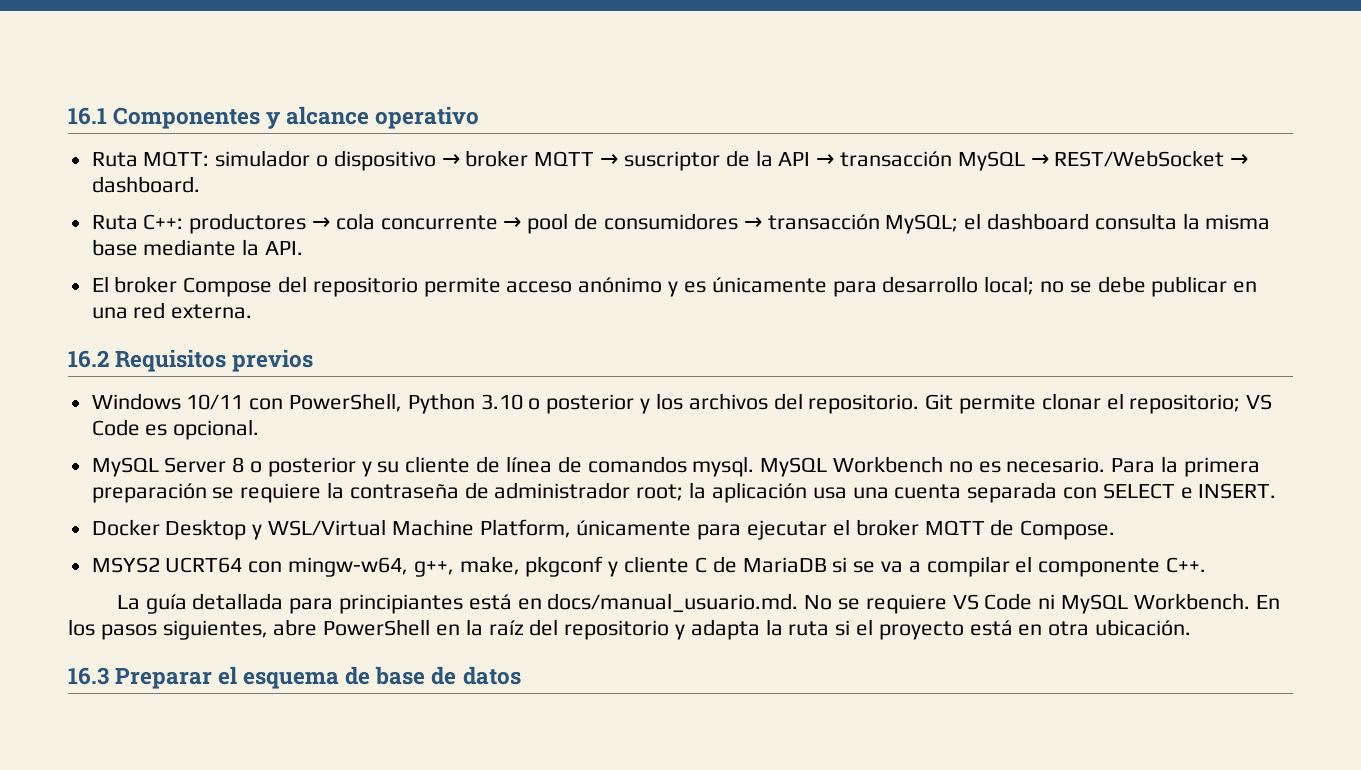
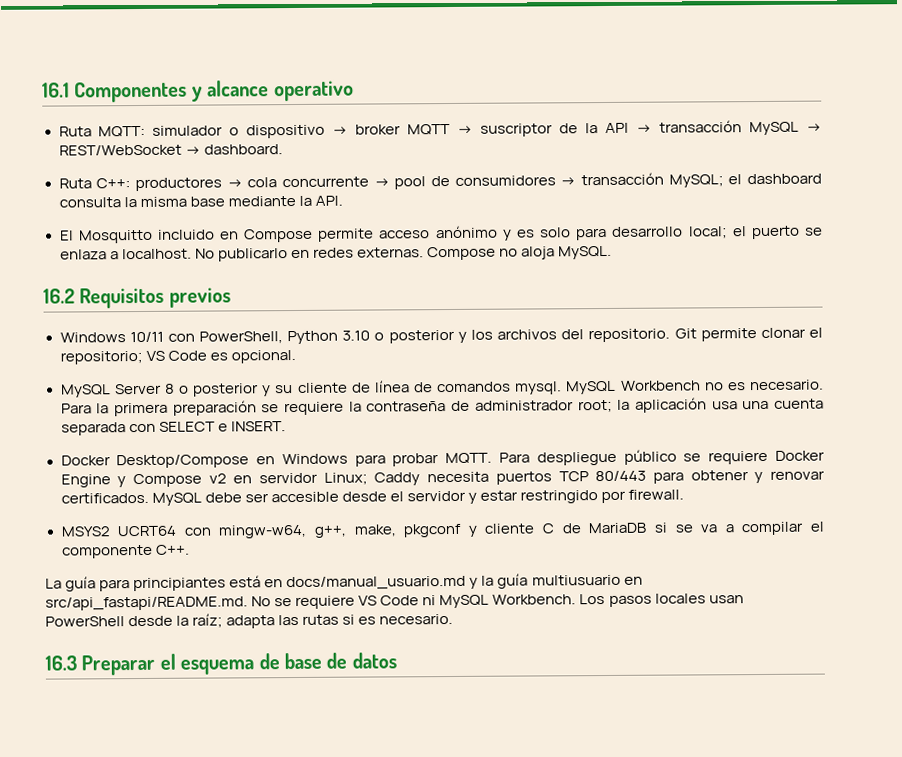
[114,276,418,297] broker Compose del repositorio -> [78,228,314,244] Mosquitto incluido en Compose
[711,277,827,293] únicamente -> [540,227,572,238] solo
[1039,276,1258,297] [91,302,253,319] no se debe publicar en una red externa. -> [732,225,823,240] [59,245,613,262] el puerto se enlaza a localhost. No publicarlo en redes externas. Compose no aloja MySQL.
[165,519,1116,540] Desktop y WSL/Virtual Machine Platform, únicamente para ejecutar el broker MQTT de Compose. -> [116,449,825,469] [60,470,826,488] [60,489,685,506] Desktop/Compose en Windows para probar MQTT. Para despliegue público se requiere Docker Engine y Compose v2 en servidor Linux; Caddy necesita puertos TCP 80/443 para obtener y renovar certificados. MySQL debe ser accesible desde el servidor y estar restringido por firewall.
[192,593,284,610] detallada -> (97, 584) none
[547,593,799,613] docs/manual_usuario.md. -> [286,573,643,591] [45,596,248,611] docs/manual_usuario.md y la guía multiusuario en src/api_fastapi/README.md.
[1255,595,1280,609] [68,619,1192,640] En los pasos siguientes, abre PowerShell en la raíz del repositorio y adapta la ruta si el proyecto está en otra ubicación. -> [579,593,744,607] [45,613,454,629] Los pasos locales usan PowerShell desde la raíz; adapta las rutas si es necesario.

